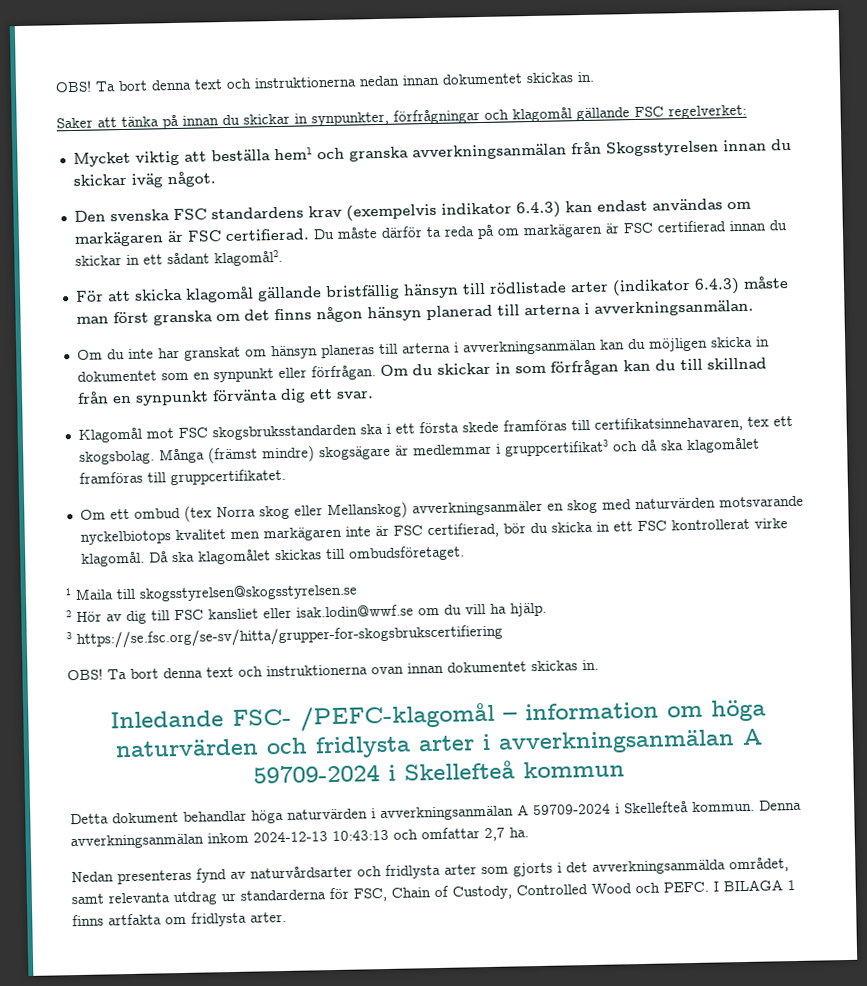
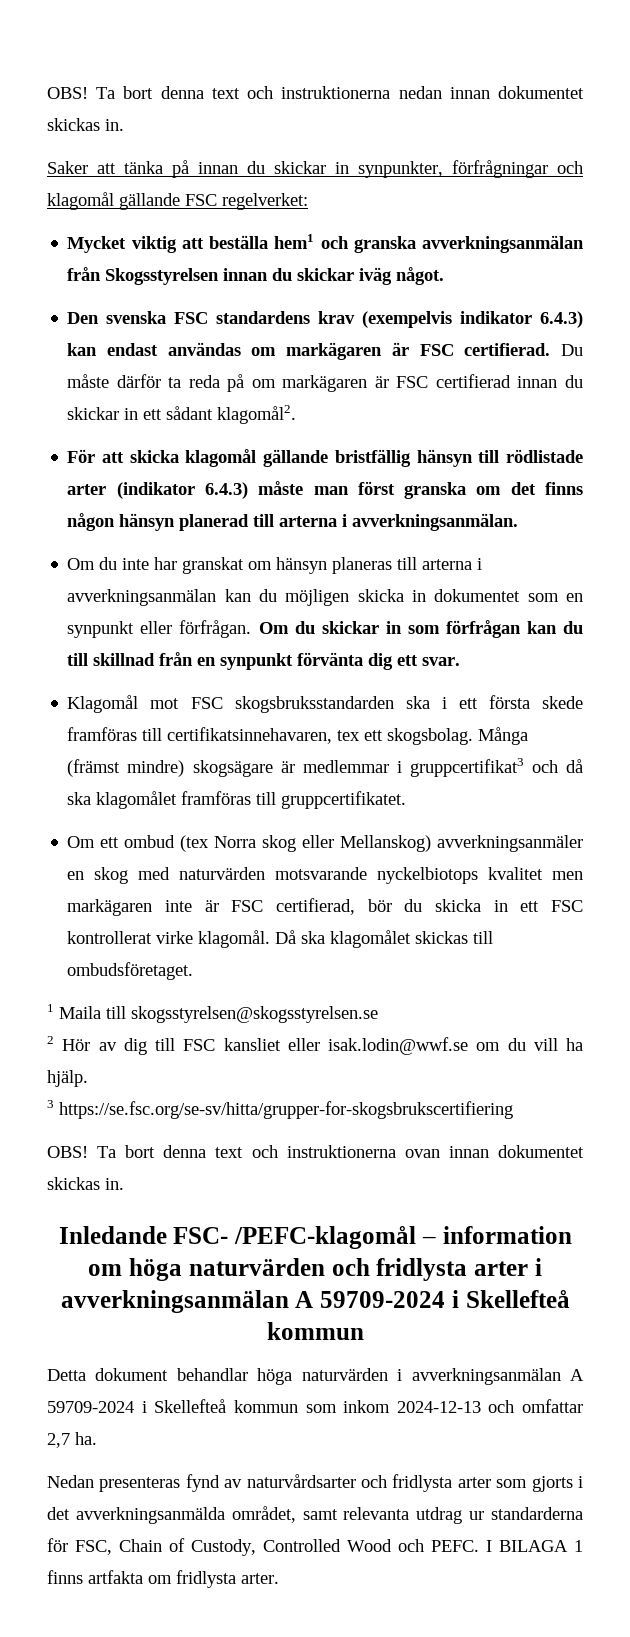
[692,799,802,813] [70,833,204,850] kommun. Denna avverkningsanmälan -> [233,1400,337,1413] kommun som
[332,829,389,842] 10:43:13 -> (481, 1407) none

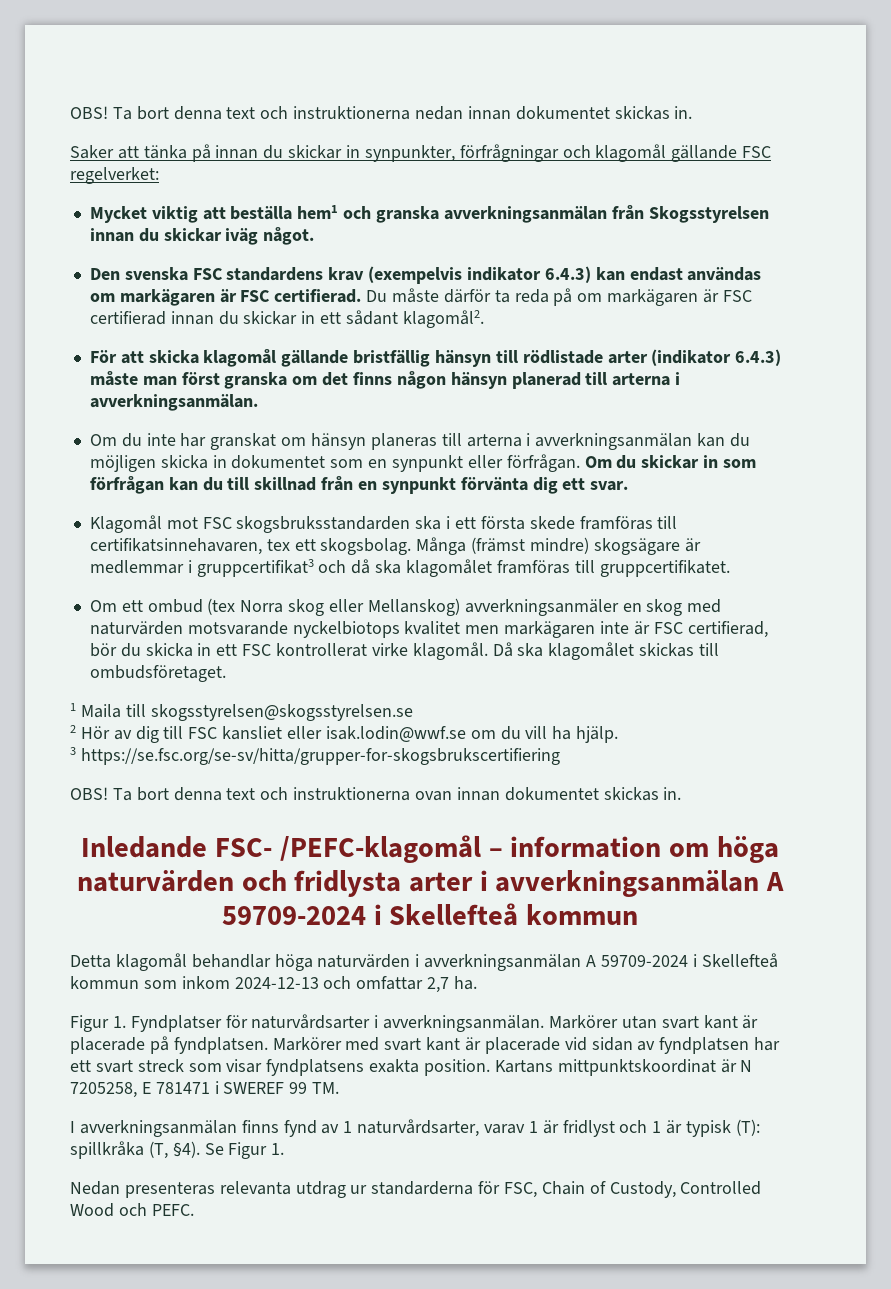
[95,1368,169,1381] dokument -> [115,953,187,971] klagomål
[47,1474,583,1492] [47,1506,338,1524] Nedan presenteras fynd av naturvårdsarter och fridlysta arter som gjorts i det avverkningsanmälda området, samt -> [70,1014,759,1032] [70,1036,781,1054] [70,1059,753,1076] [70,1081,340,1098] [70,1119,760,1137] [70,1141,285,1159] [70,1181,215,1198] Figur 1. Fyndplatser för naturvårdsarter i avverkningsanmälan. Markörer utan svart kant är placerade på fyndplatsen. Markörer med svart kant är placerade vid sidan av fyndplatsen har ett svart streck som visar fyndplatsens exakta position. Kartans mittpunktskoordinat är N 7205258, E 781471 i SWEREF 99 TM. // I avverkningsanmälan finns fynd av 1 naturvårdsarter, varav 1 är fridlyst och 1 är typisk (T): spillkråka (T, §4). Se Figur 1. // Nedan presenteras
[486,1540,583,1552] [47,1570,279,1588] I BILAGA 1 finns artfakta om fridlysta arter. -> (194, 1210) none

